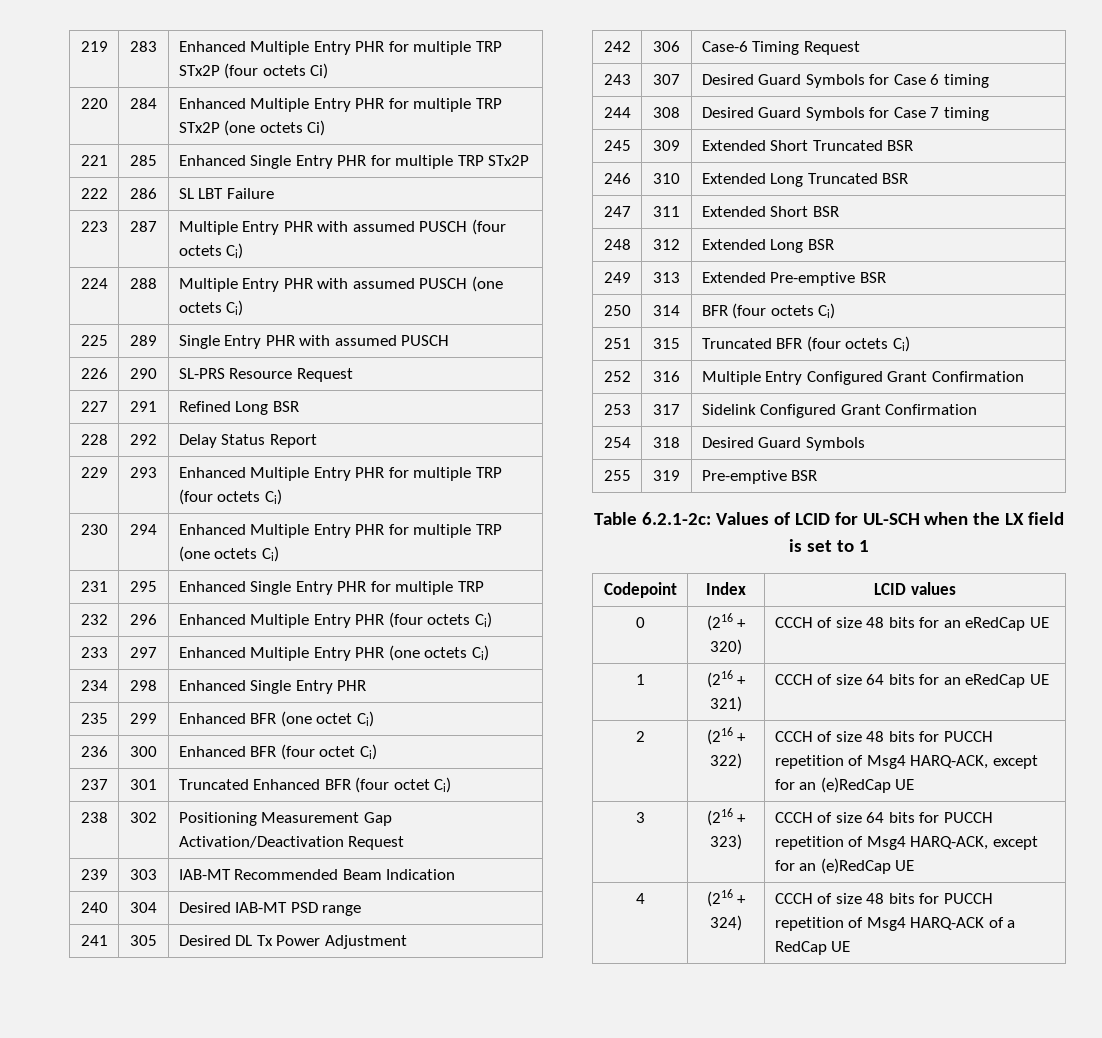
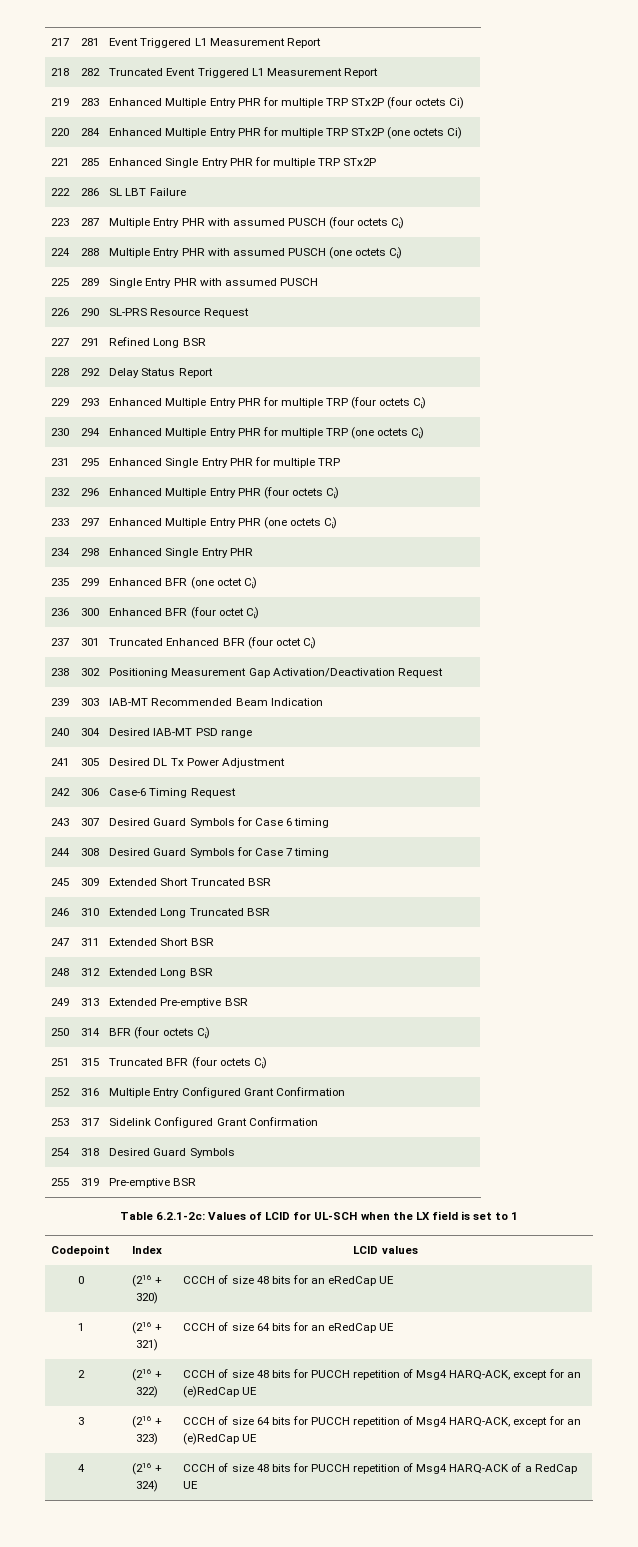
(80, 46) none -> [51,38,69,46] [80,38,99,46] [109,38,321,48] [51,68,69,76] [80,68,100,76] [109,68,378,78] 217 | 281 | Event Triggered L1 Measurement Report // 218 | 282 | Truncated Event Triggered L1 Measurement Report //

